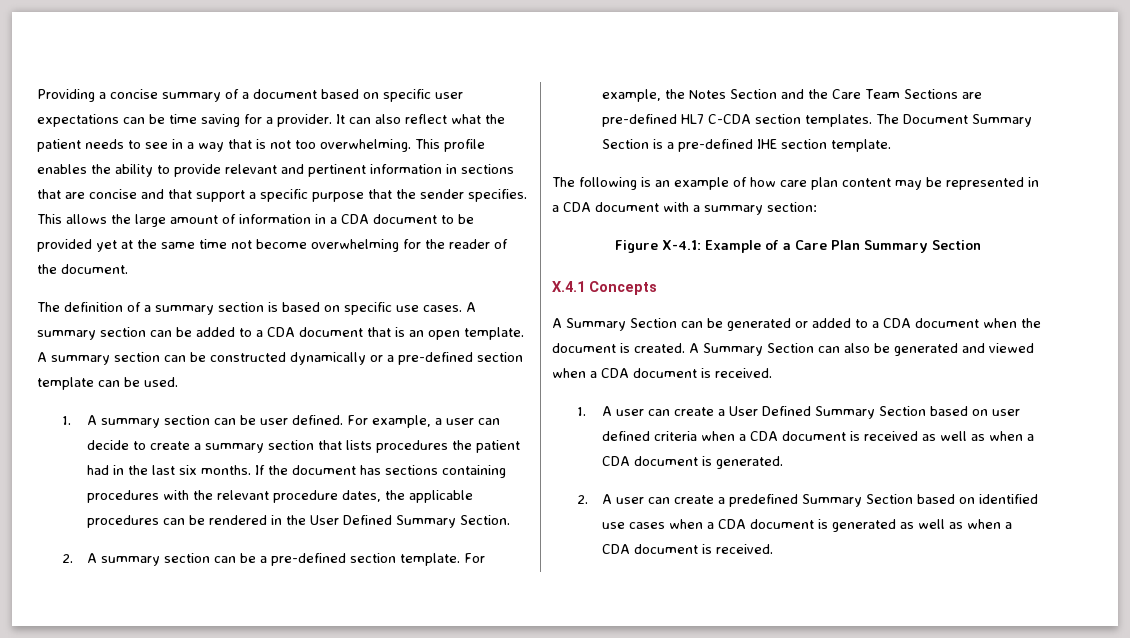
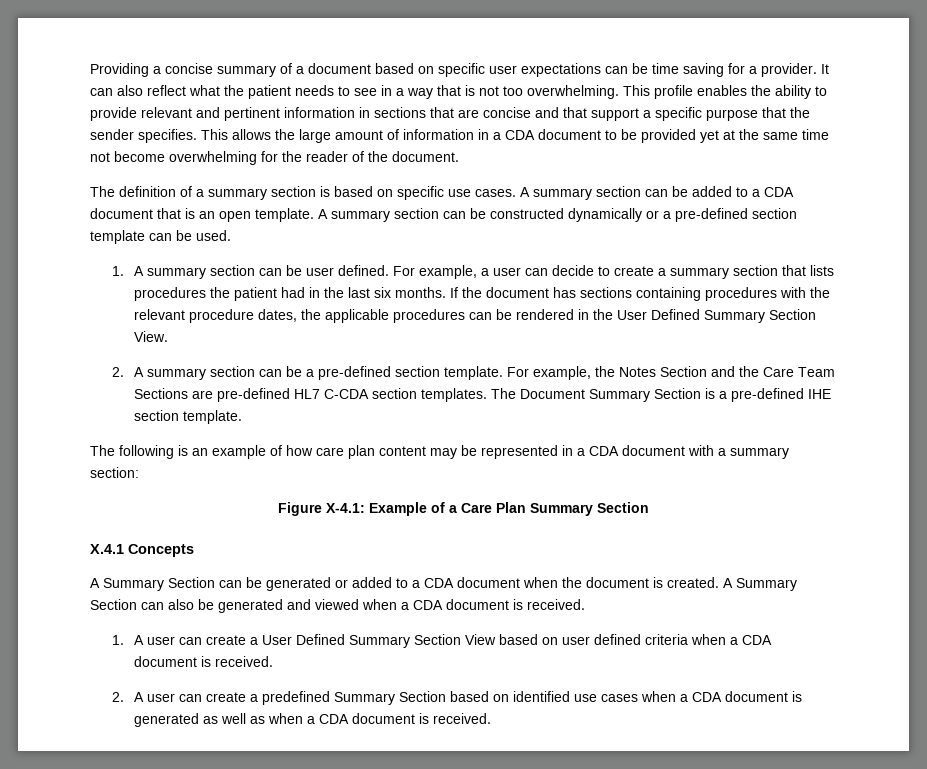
[459,515,510,525] Section. -> [768,309,816,320] [133,331,168,342] Section View.
(926, 411) none -> [464,634,496,645] View
[863,431,1034,441] [601,456,783,469] received as well as when a CDA document is generated. -> [214,656,273,667] received.

